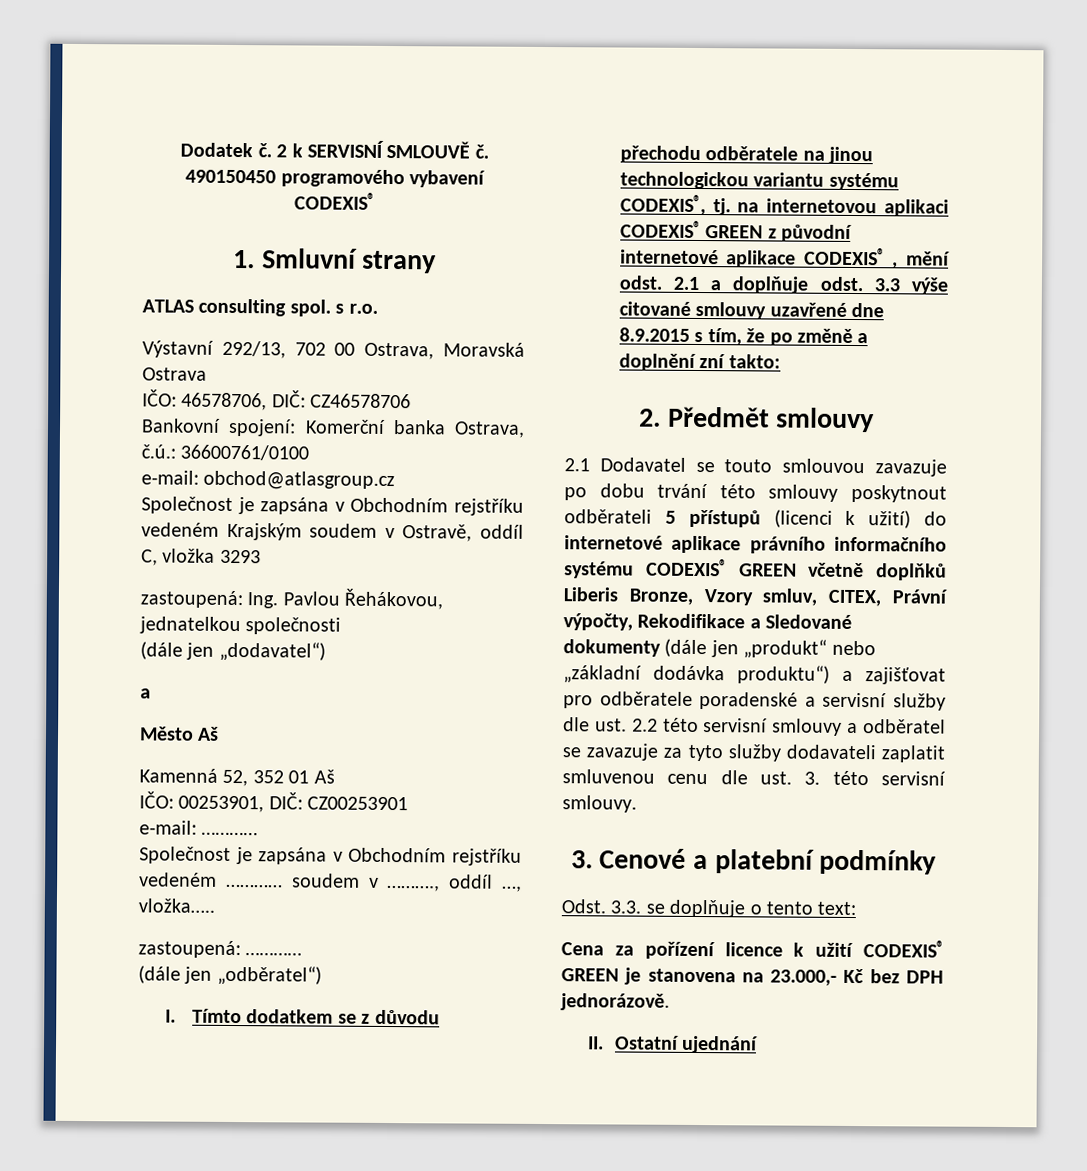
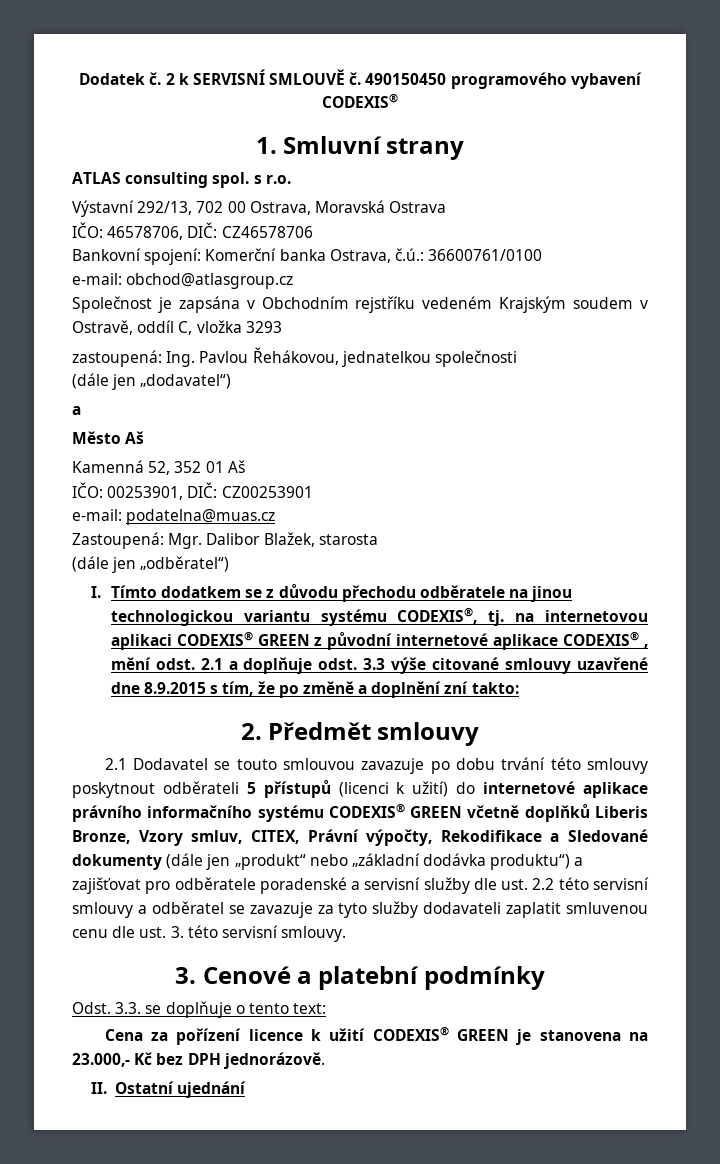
[201,831,259,836] [139,846,522,866] [139,872,522,892] [138,898,215,913] [138,940,303,959] ………… // Společnost je zapsána v Obchodním rejstříku vedeném ………… soudem v ………., oddíl …, vložka….. // zastoupená: ………… -> [126,509,276,525] [72,532,378,549] podatelna@muas.cz // Zastoupená: Mgr. Dalibor Blažek, starosta

